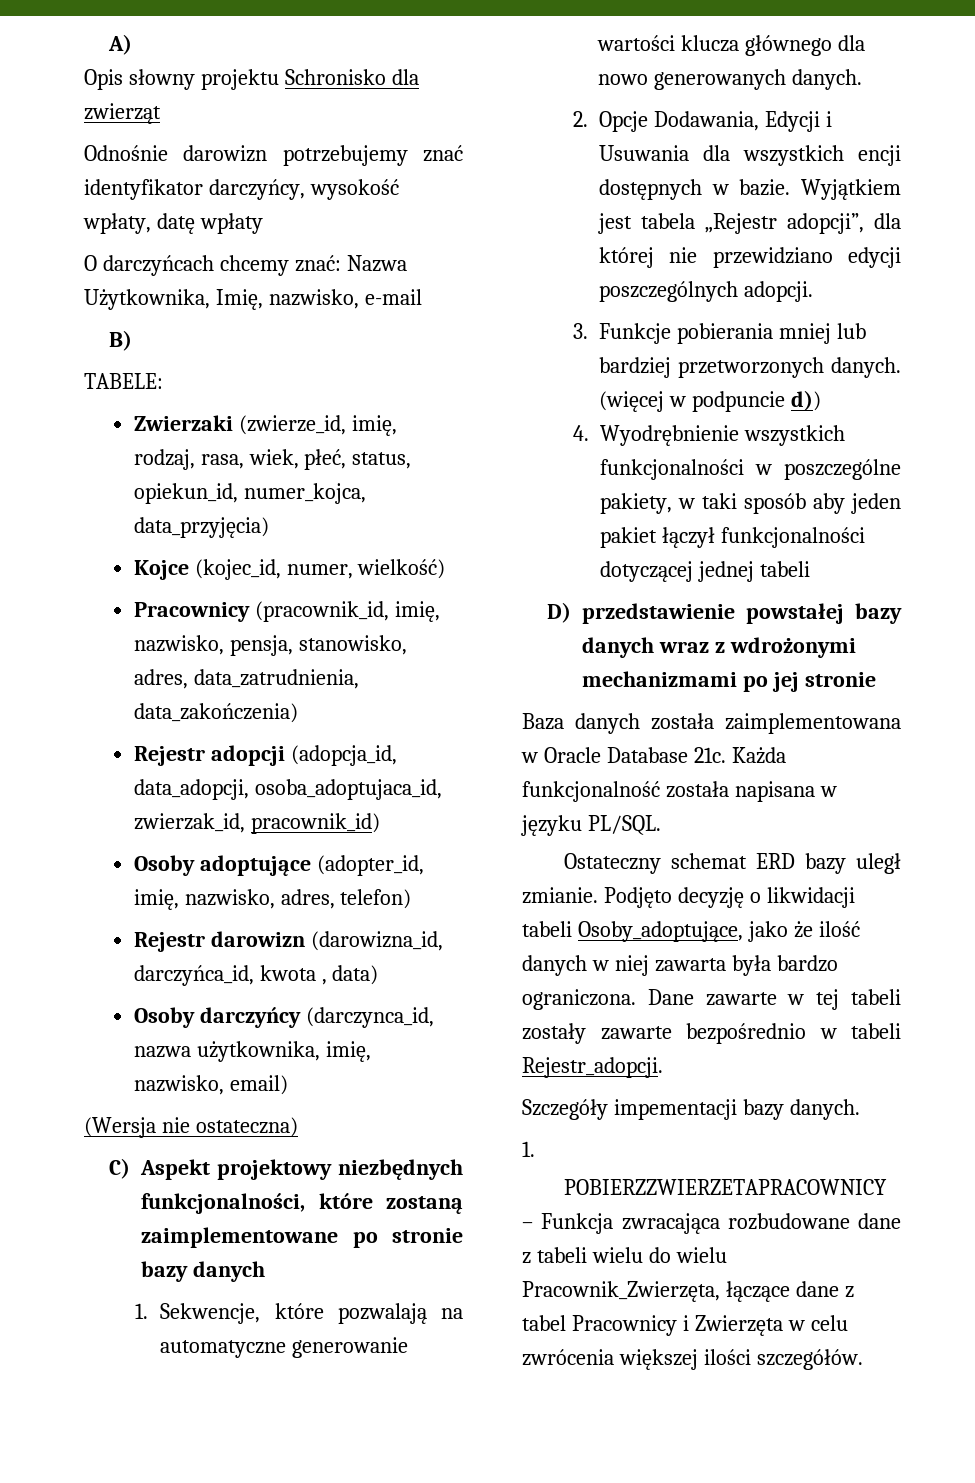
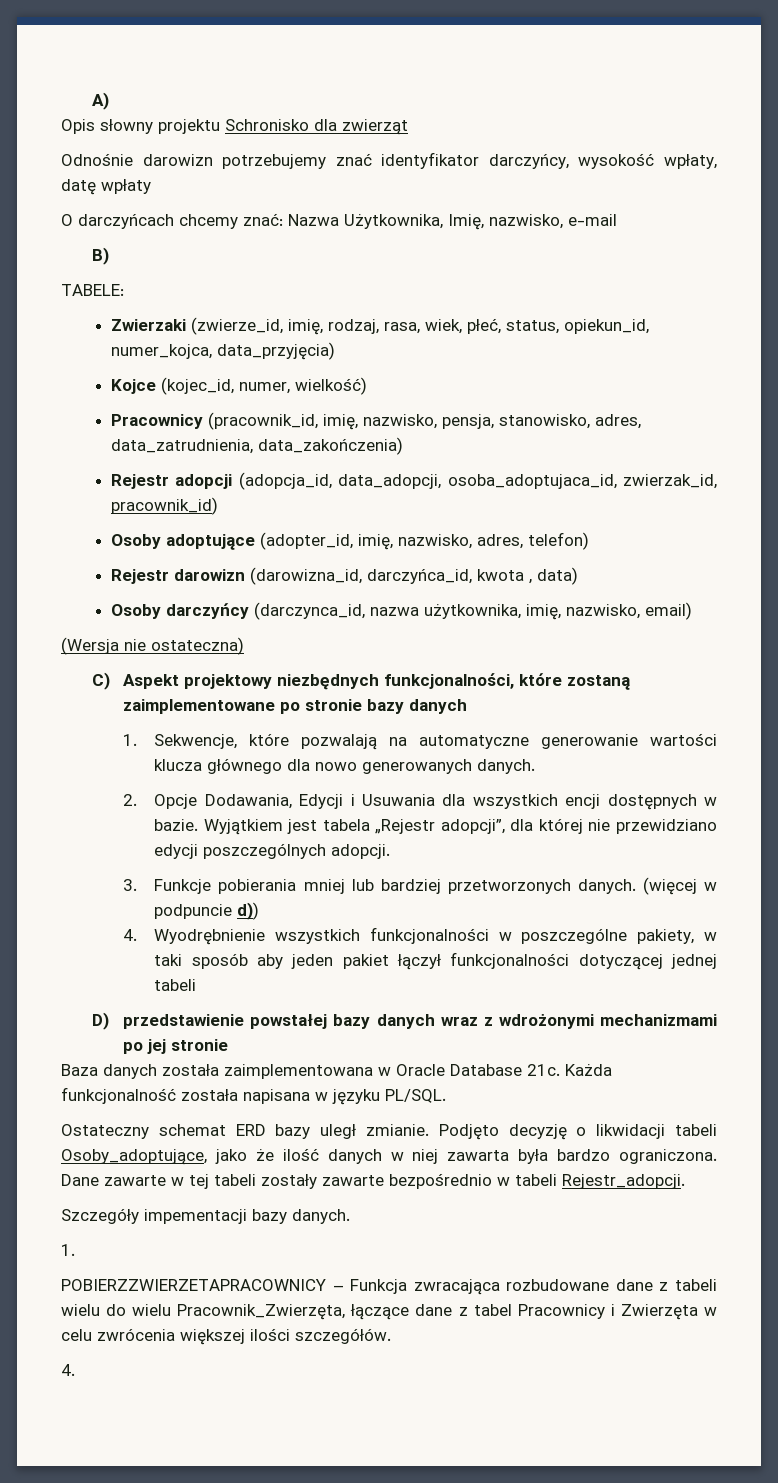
(863, 1359) none -> [61,1364,75,1376] // 4.

